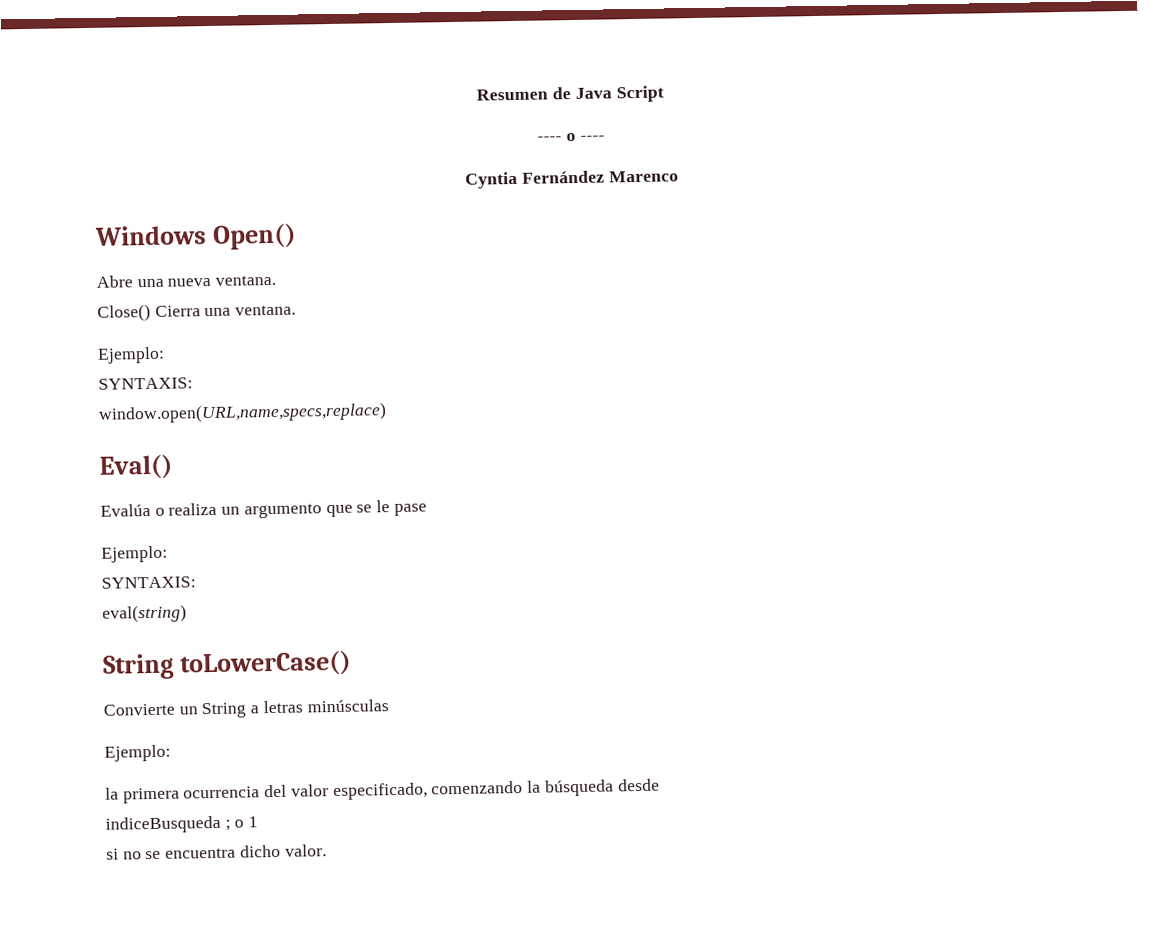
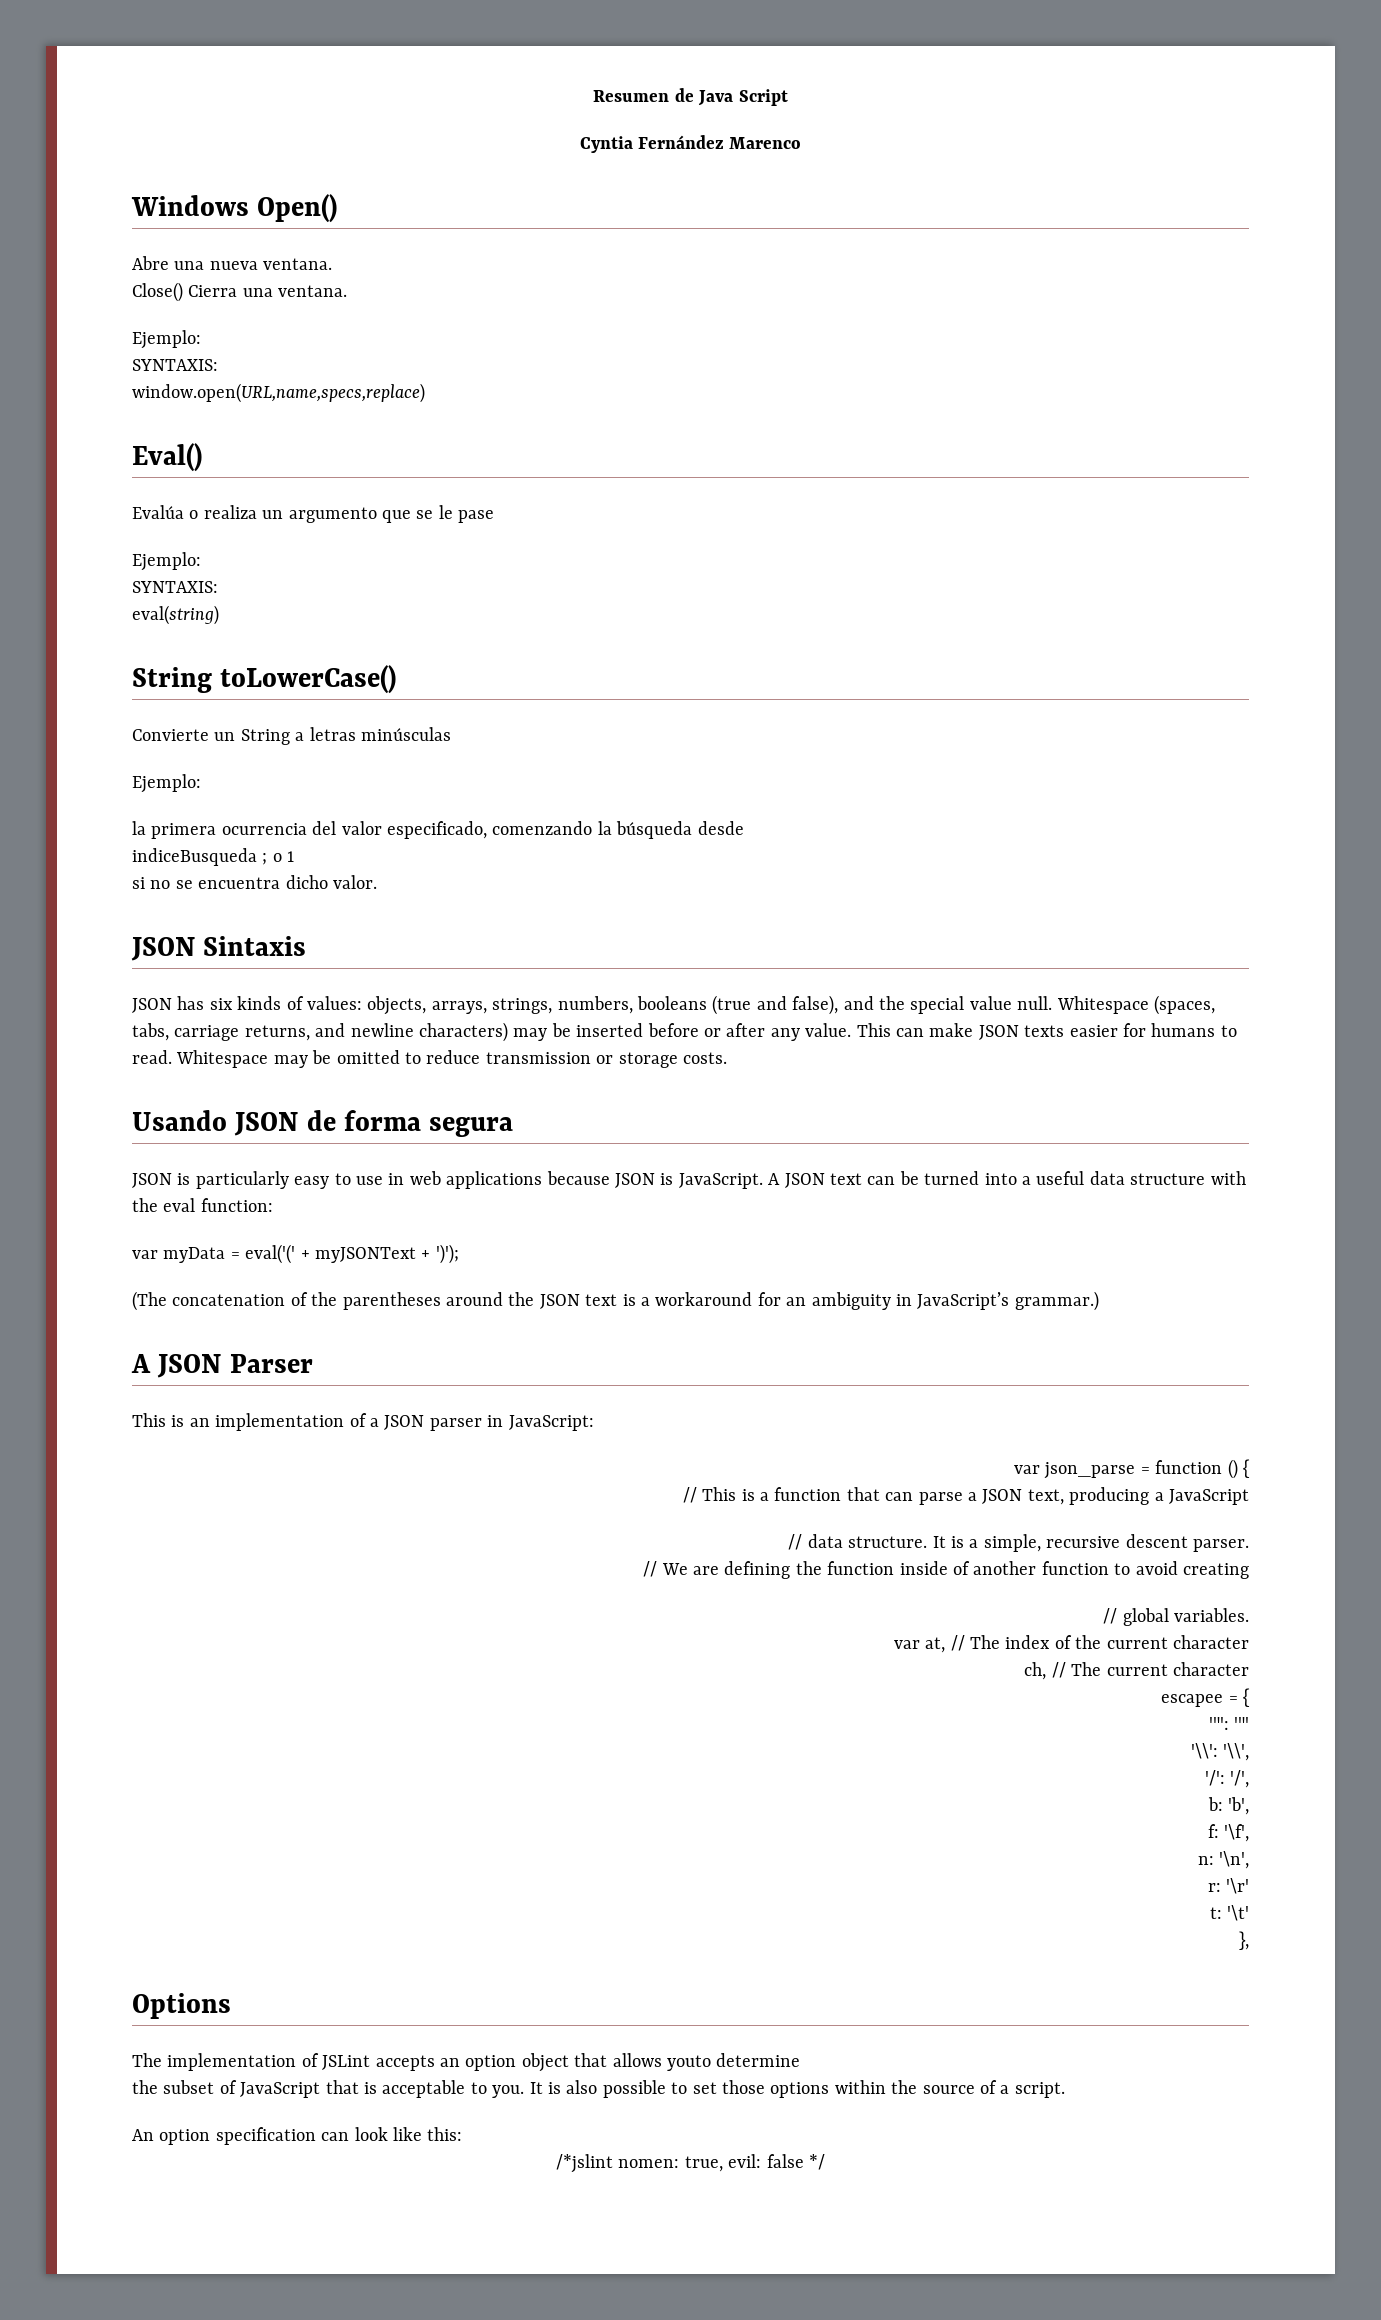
[537,132,605,142] // ---- o ---- -> (788, 97) none
(327, 850) none -> [131,936,307,961] [132,995,1215,1015] [132,1022,1237,1042] [132,1050,727,1068] [132,1110,514,1137] [132,1171,1246,1189] [132,1198,273,1212] [132,1244,459,1264] [132,1291,1099,1311] [131,1354,313,1378] [132,1413,594,1431] [1014,1459,1250,1479] [682,1487,1249,1505] [788,1534,1249,1552] [643,1561,1249,1579] [1103,1608,1249,1626] [893,1635,1249,1653] [1024,1662,1249,1680] [1161,1688,1251,1707] [1208,1717,1249,1730] [1190,1743,1249,1761] [1204,1770,1249,1788] [1207,1797,1249,1815] [1207,1824,1249,1842] [1197,1851,1249,1869] [1207,1878,1249,1894] [1209,1905,1249,1921] [1239,1931,1249,1950] [132,1993,231,2019] [132,2053,801,2072] [132,2080,1065,2098] [132,2127,463,2145] [556,2154,825,2173] // JSON Sintaxis // JSON has six kinds of values: objects, arrays, strings, numbers, booleans (true and false), and the special value null. Whitespace (spaces, tabs, carriage returns, and newline characters) may be inserted before or after any value. This can make JSON texts easier for humans to read. Whitespace may be omitted to reduce transmission or storage costs. // Usando JSON de forma segura // JSON is particularly easy to use in web applications because JSON is JavaScript. A JSON text can be turned into a useful data structure with the eval function: // var myData = eval('(' + myJSONText + ')'); // (The concatenation of the parentheses around the JSON text is a workaround for an ambiguity in JavaScript’s grammar.) // A JSON Parser // This is an implementation of a JSON parser in JavaScript: // var json_parse = function () { // // This is a function that can parse a JSON text, producing a JavaScript // // data structure. It is a simple, recursive descent parser. // // We are defining the function inside of another function to avoid creating // // global variables. // var at, // The index of the current character // ch, // The current character // escapee = { // '"': '"' // '\\': '\\', // '/': '/', // b: 'b', // f: '\f', // n: '\n', // r: '\r' // t: '\t' // }, // Options // The implementation of JSLint accepts an option object that allows youto determine // the subset of JavaScript that is acceptable to you. It is also possible to set those options within the source of a script. // An option specification can look like this: // /*jslint nomen: true, evil: false */

